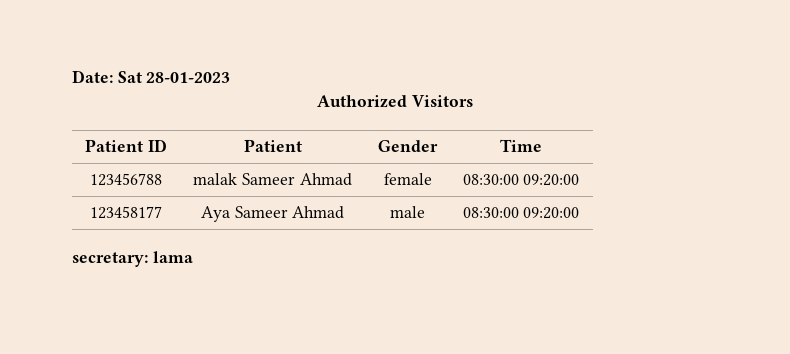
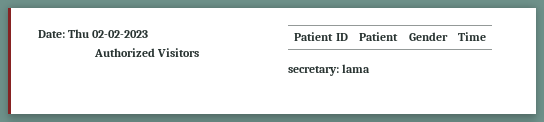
[117,71,231,83] Sat 28-01-2023 -> [68,29,149,38] Thu 02-02-2023
[90,173,162,186] [193,173,352,186] [383,173,432,185] [462,174,580,186] [90,206,162,219] [200,206,345,222] [390,206,425,218] [462,207,580,219] // 123456788 | malak Sameer Ahmad | female | 08:30:00 09:20:00 // 123458177 | Aya Sameer Ahmad | male | 08:30:00 09:20:00 -> (486, 36) none

